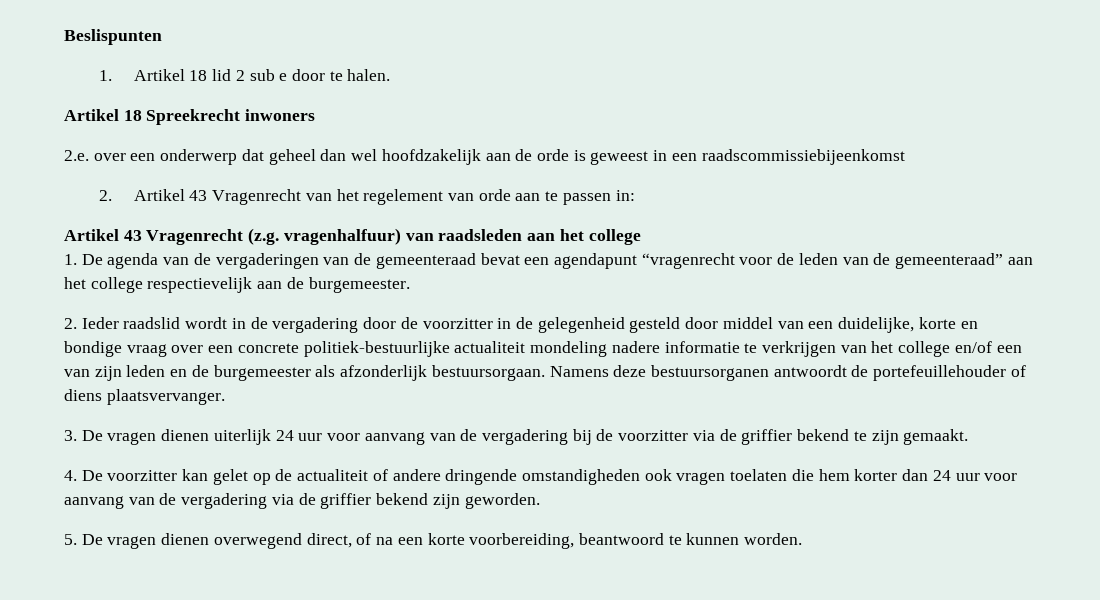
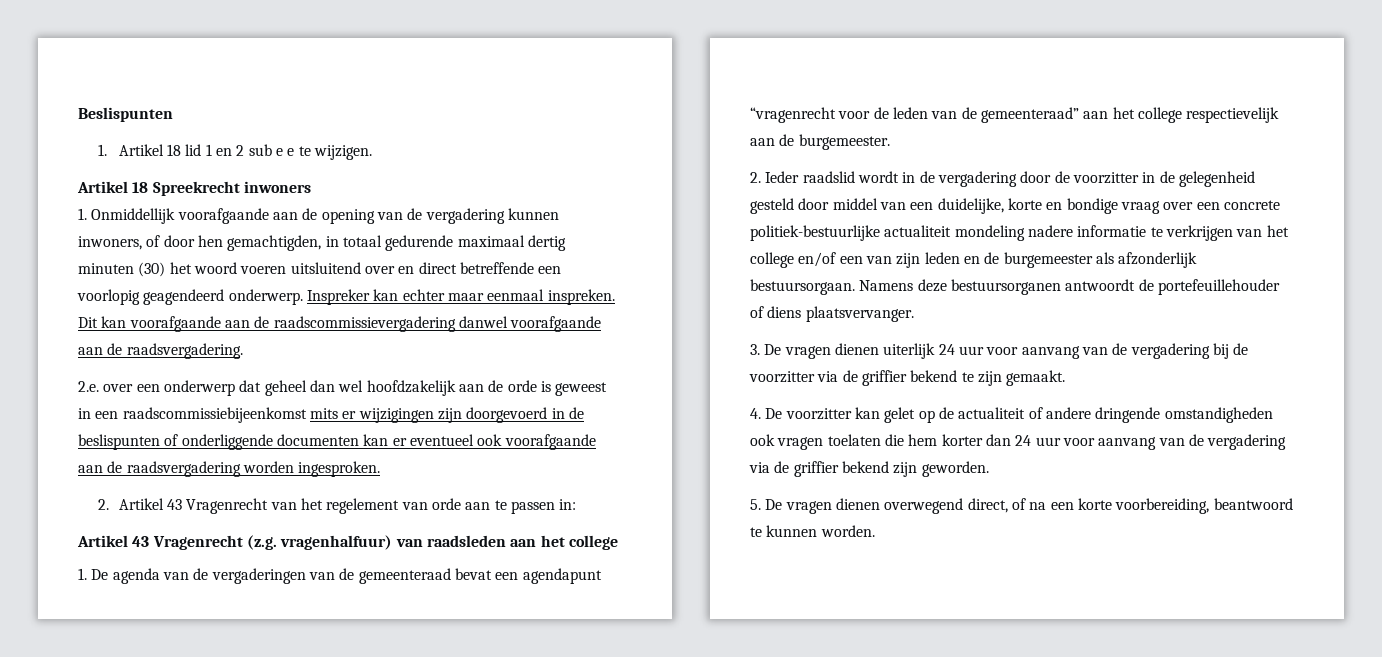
(232, 75) none -> [205,144,232,156] 1 en
[292,69,391,81] door te halen. -> [287,145,372,160] e te wijzigen.
(316, 115) none -> [78,208,559,224] [78,235,566,251] [78,262,562,277] [77,289,615,305] [78,316,602,332] [78,343,243,359] // 1. Onmiddellijk voorafgaande aan de opening van de vergadering kunnen inwoners, of door hen gemachtigden, in totaal gedurende maximaal dertig minuten (30) het woord voeren uitsluitend over en direct betreffende een voorlopig geagendeerd onderwerp. Inspreker kan echter maar eenmaal inspreken. Dit kan voorafgaande aan de raadscommissievergadering danwel voorafgaande aan de raadsvergadering.
(905, 157) none -> [309,407,584,423] [78,434,596,450] [78,461,381,477] mits er wijzigingen zijn doorgevoerd in de beslispunten of onderliggende documenten kan er eventueel ook voorafgaande aan de raadsvergadering worden ingesproken.

